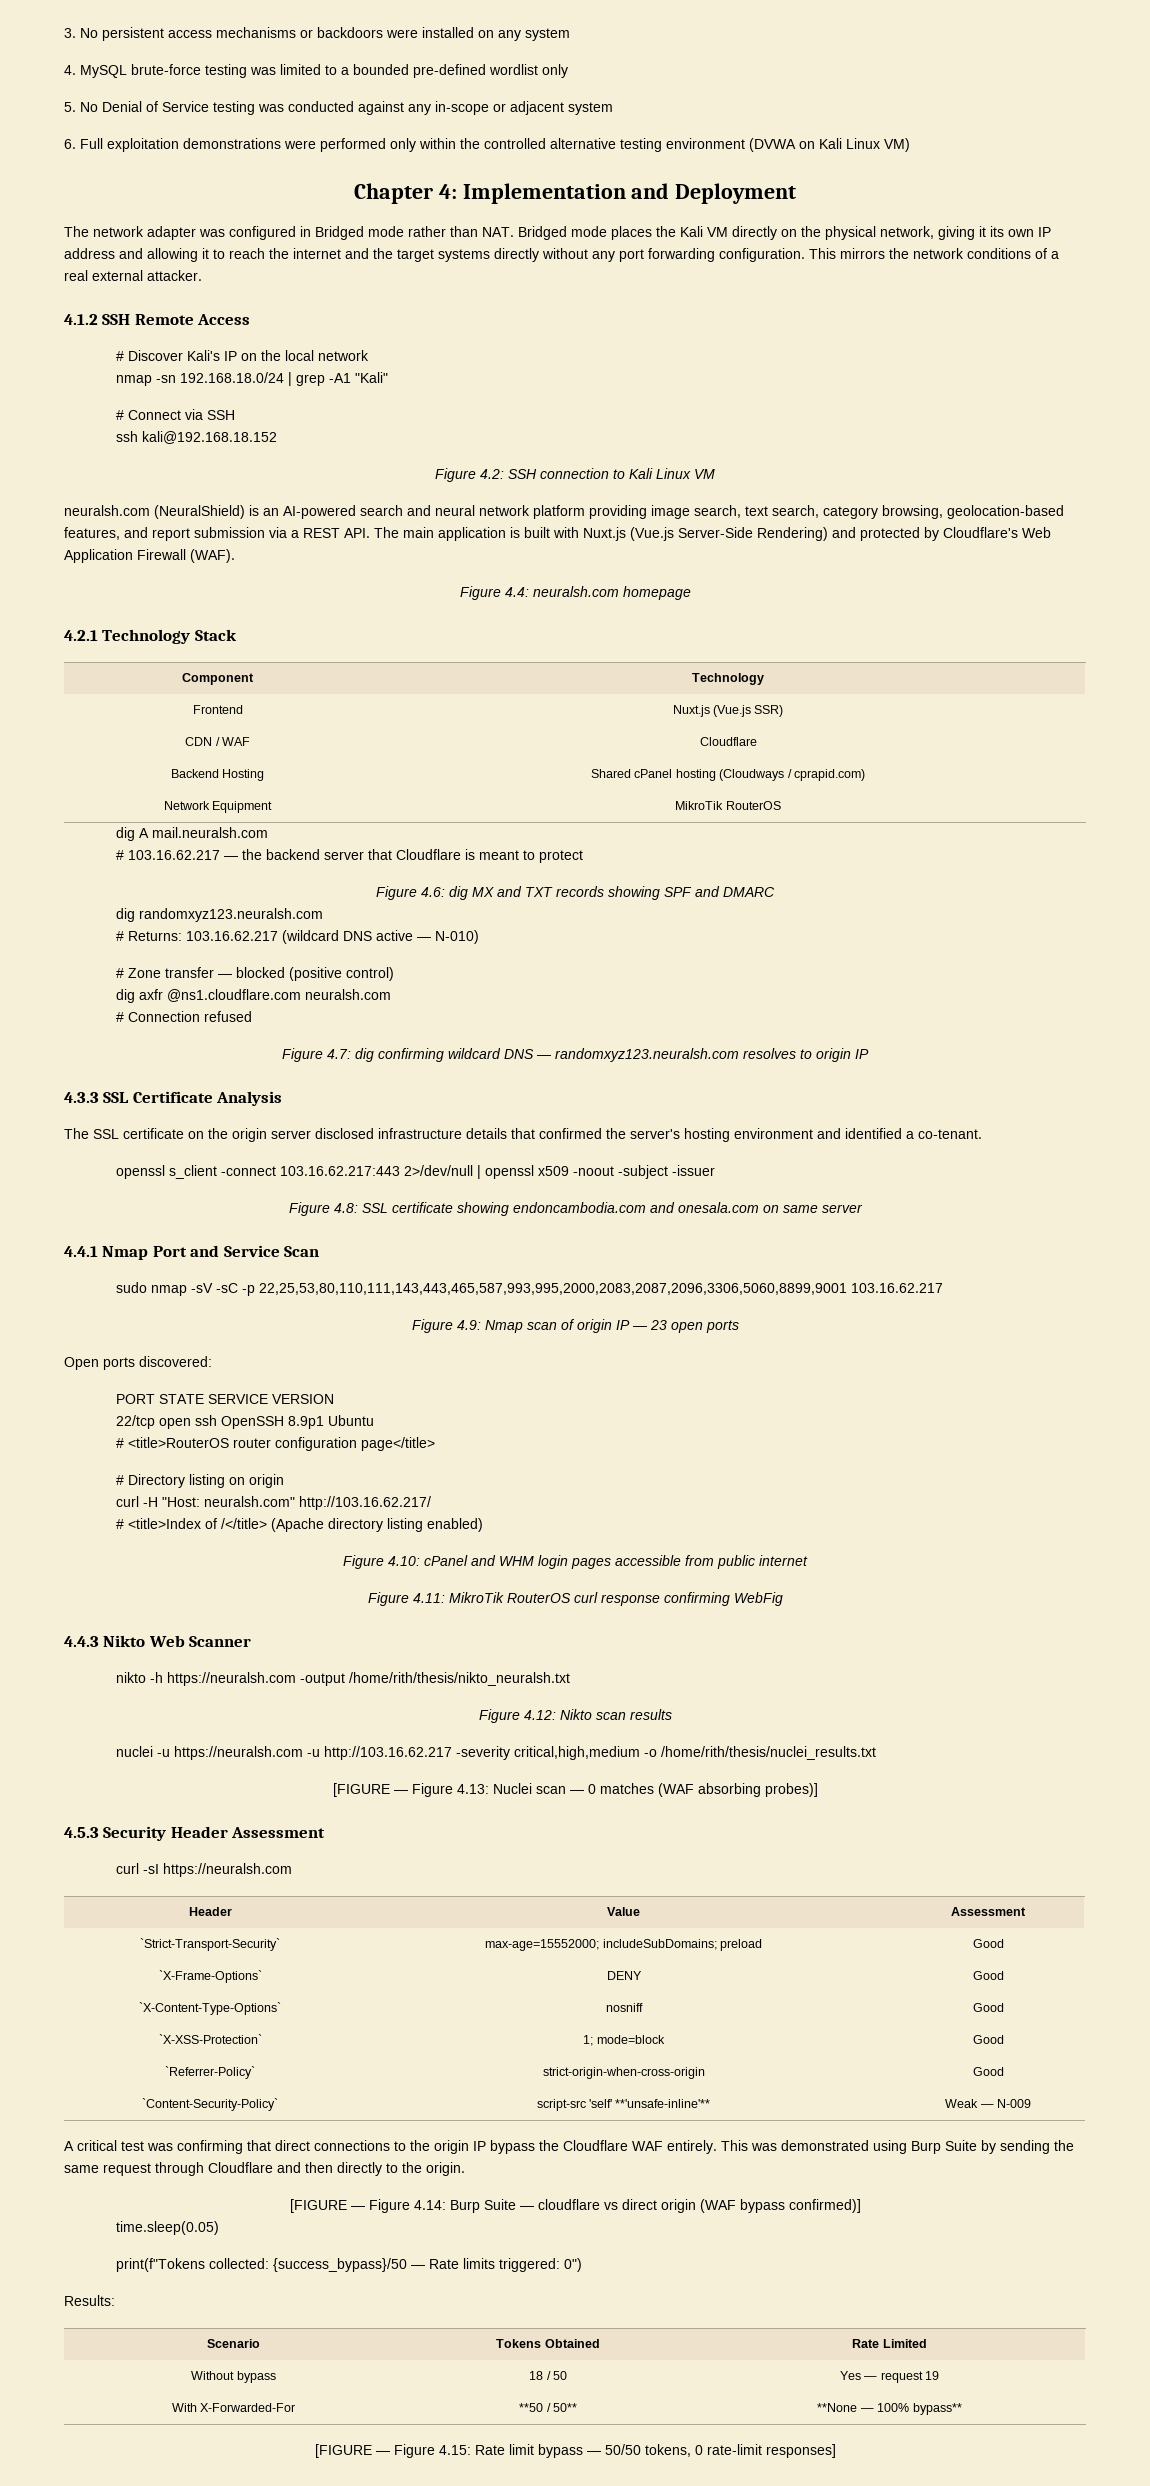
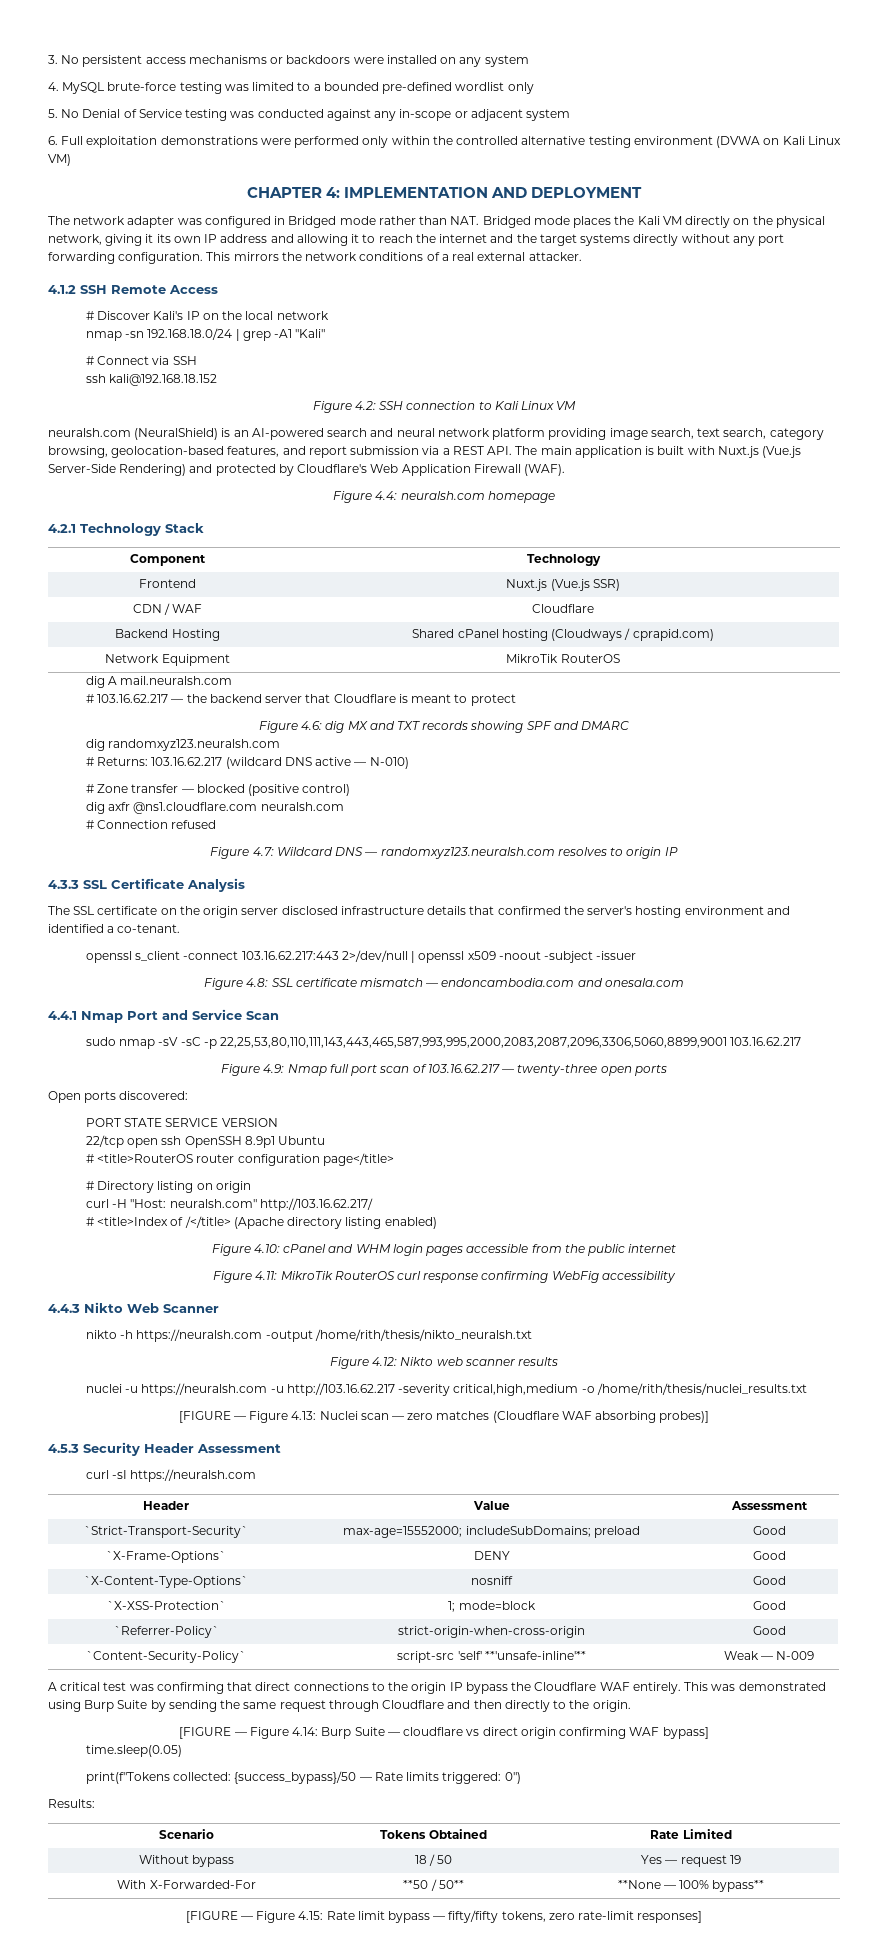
[353,183,797,204] Chapter 4: Implementation and Deployment -> [246,187,643,198] CHAPTER 4: IMPLEMENTATION AND DEPLOYMENT
[355,1048,501,1062] dig confirming wildcard -> [276,847,333,856] Wildcard
[456,1202,509,1216] showing -> [360,978,440,987] mismatch —
[762,1204,863,1213] on same server -> (684, 982) none
[526,1319,667,1333] scan of origin IP — 23 -> [329,1064,598,1076] full port scan of 103.16.62.217 — twenty-three
(714, 1560) none -> [564,1244,585,1253] the
(783, 1599) none -> [601,1271,676,1283] accessibility
[595,1712,626,1720] scan -> [436,1357,515,1366] web scanner
[587,1783,694,1797] 0 matches (WAF -> [407,1411,592,1423] zero matches (Cloudflare WAF
[699,2199,861,2213] (WAF bypass confirmed)] -> [559,1727,709,1739] confirming WAF bypass]
[604,2444,703,2457] 50/50 tokens, 0 -> [448,1910,575,1923] fifty/fifty tokens, zero

